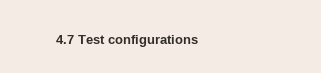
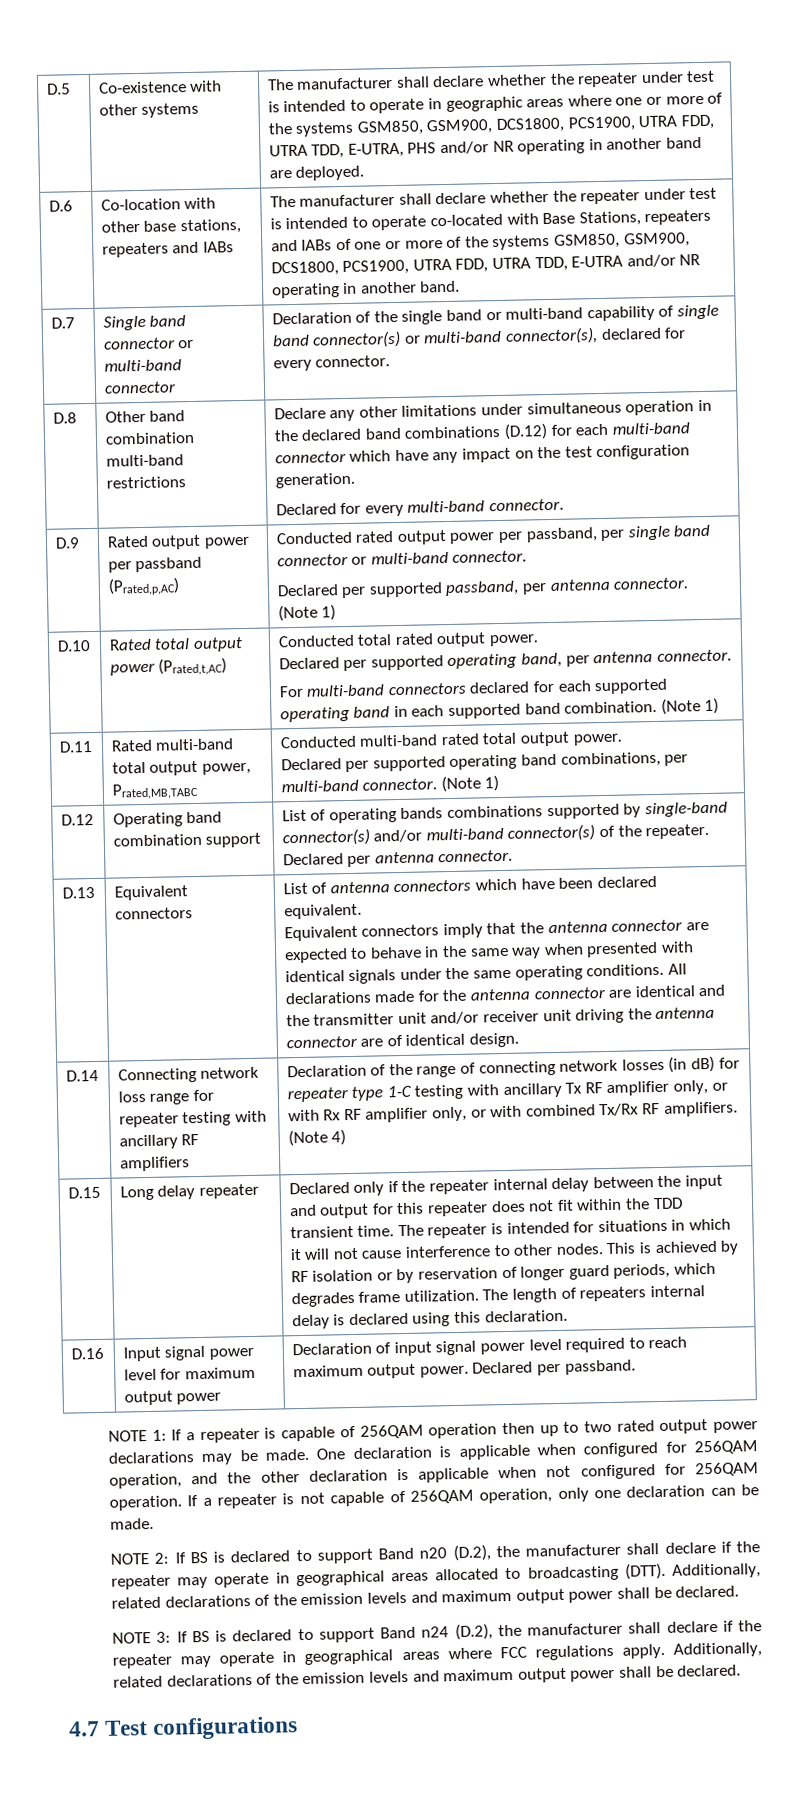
(56, 39) none -> [46,83,71,95] [98,80,223,94] [98,102,200,118] [266,70,716,91] [267,92,724,114] [267,114,715,137] [268,136,702,159] [268,165,365,181] [48,200,73,212] [100,197,217,211] [100,218,241,235] [101,241,234,258] [269,187,718,208] [269,209,712,231] [270,232,690,252] [270,254,701,277] [270,280,461,299] [50,317,75,329] [102,315,187,331] [103,337,195,350] [103,359,182,372] [103,381,176,394] [271,304,719,325] [271,327,687,349] [272,355,391,372] [52,412,77,424] [104,410,186,423] [104,431,195,445] [105,454,184,467] [105,476,186,489] [273,399,712,422] [273,422,690,442] [274,444,691,464] [274,472,355,489] [275,498,565,517] [54,537,80,549] [106,534,250,550] [107,556,203,573] [107,577,180,596] [275,524,711,545] [276,550,528,567] [276,577,690,599] [277,604,337,622] [56,640,91,652] [108,637,243,652] [109,657,228,676] [277,632,540,648] [278,649,732,672] [278,678,669,698] [279,697,720,723] [58,740,93,753] [110,738,235,752] [111,760,251,776] [111,782,199,800] [279,731,623,749] [280,751,689,773] [280,775,500,793] [60,813,94,826] [112,811,223,828] [112,832,262,848] [281,801,728,824] [281,823,710,847] [282,849,514,868] [61,886,95,899] [113,885,188,901] [114,907,193,920] [282,875,657,895] [283,903,362,920] [283,919,709,942] [283,941,694,964] [284,963,687,985] [284,984,726,1005] [285,1006,716,1027] [285,1032,520,1049] [65,1069,99,1082] [117,1066,260,1084] [117,1089,214,1105] [118,1110,267,1128] [118,1133,200,1150] [119,1156,190,1172] [286,1055,740,1078] [286,1080,728,1103] [287,1101,738,1123] [287,1129,347,1147] [67,1186,101,1199] [119,1183,259,1201] [288,1174,723,1196] [288,1197,683,1219] [289,1218,731,1239] [289,1240,740,1261] [290,1262,716,1284] [290,1285,705,1308] [291,1309,568,1330] [70,1347,104,1360] [122,1345,254,1362] [123,1366,256,1381] [123,1390,222,1406] [291,1336,688,1357] [292,1359,636,1379] [108,1419,758,1444] [108,1440,758,1465] [109,1462,760,1489] [109,1484,760,1511] [110,1517,155,1530] [110,1541,760,1565] [111,1562,761,1590] [111,1585,740,1609] [112,1620,762,1644] [112,1642,762,1669] [113,1664,742,1688] D.5 | Co-existence with other systems | The manufacturer shall declare whether the repeater under test is intended to operate in geographic areas where one or more of the systems GSM850, GSM900, DCS1800, PCS1900, UTRA FDD, UTRA TDD, E-UTRA, PHS and/or NR operating in another band are deployed. // D.6 | Co-location with other base stations, repeaters and IABs | The manufacturer shall declare whether the repeater under test is intended to operate co-located with Base Stations, repeaters and IABs of one or more of the systems GSM850, GSM900, DCS1800, PCS1900, UTRA FDD, UTRA TDD, E-UTRA and/or NR operating in another band. // D.7 | Single band connector or multi-band connector | Declaration of the single band or multi-band capability of single band connector(s) or multi-band connector(s), declared for every connector. // D.8 | Other band combination multi-band restrictions | Declare any other limitations under simultaneous operation in the declared band combinations (D.12) for each multi-band connector which have any impact on the test configuration generation. // Declared for every multi-band connector. // D.9 | Rated output power per passband (Prated,p,AC) | Conducted rated output power per passband, per single band connector or multi-band connector. // Declared per supported passband, per antenna connector. (Note 1) // D.10 | Rated total output power (Prated,t,AC) | Conducted total rated output power. // Declared per supported operating band, per antenna connector. // For multi-band connectors declared for each supported operating band in each supported band combination. (Note 1) // D.11 | Rated multi-band total output power, Prated,MB,TABC | Conducted multi-band rated total output power. // Declared per supported operating band combinations, per multi-band connector. (Note 1) // D.12 | Operating band combination support | List of operating bands combinations supported by single-band connector(s) and/or multi-band connector(s) of the repeater. Declared per antenna connector. // D.13 | Equivalent connectors | List of antenna connectors which have been declared equivalent. // Equivalent connectors imply that the antenna connector are expected to behave in the same way when presented with identical signals under the same operating conditions. All declarations made for the antenna connector are identical and the transmitter unit and/or receiver unit driving the antenna connector are of identical design. // D.14 | Connecting network loss range for repeater testing with ancillary RF amplifiers | Declaration of the range of connecting network losses (in dB) for repeater type 1-C testing with ancillary Tx RF amplifier only, or with Rx RF amplifier only, or with combined Tx/Rx RF amplifiers. (Note 4) // D.15 | Long delay repeater | Declared only if the repeater internal delay between the input and output for this repeater does not fit within the TDD transient time. The repeater is intended for situations in which it will not cause interference to other nodes. This is achieved by RF isolation or by reservation of longer guard periods, which degrades frame utilization. The length of repeaters internal delay is declared using this declaration. // D.16 | Input signal power level for maximum output power | Declaration of input signal power level required to reach maximum output power. Declared per passband. // NOTE 1: If a repeater is capable of 256QAM operation then up to two rated output power declarations may be made. One declaration is applicable when configured for 256QAM operation, and the other declaration is applicable when not configured for 256QAM operation. If a repeater is not capable of 256QAM operation, only one declaration can be made. // NOTE 2: If BS is declared to support Band n20 (D.2), the manufacturer shall declare if the repeater may operate in geographical areas allocated to broadcasting (DTT). Additionally, related declarations of the emission levels and maximum output power shall be declared. // NOTE 3: If BS is declared to support Band n24 (D.2), the manufacturer shall declare if the repeater may operate in geographical areas where FCC regulations apply. Additionally, related declarations of the emission levels and maximum output power shall be declared. //

